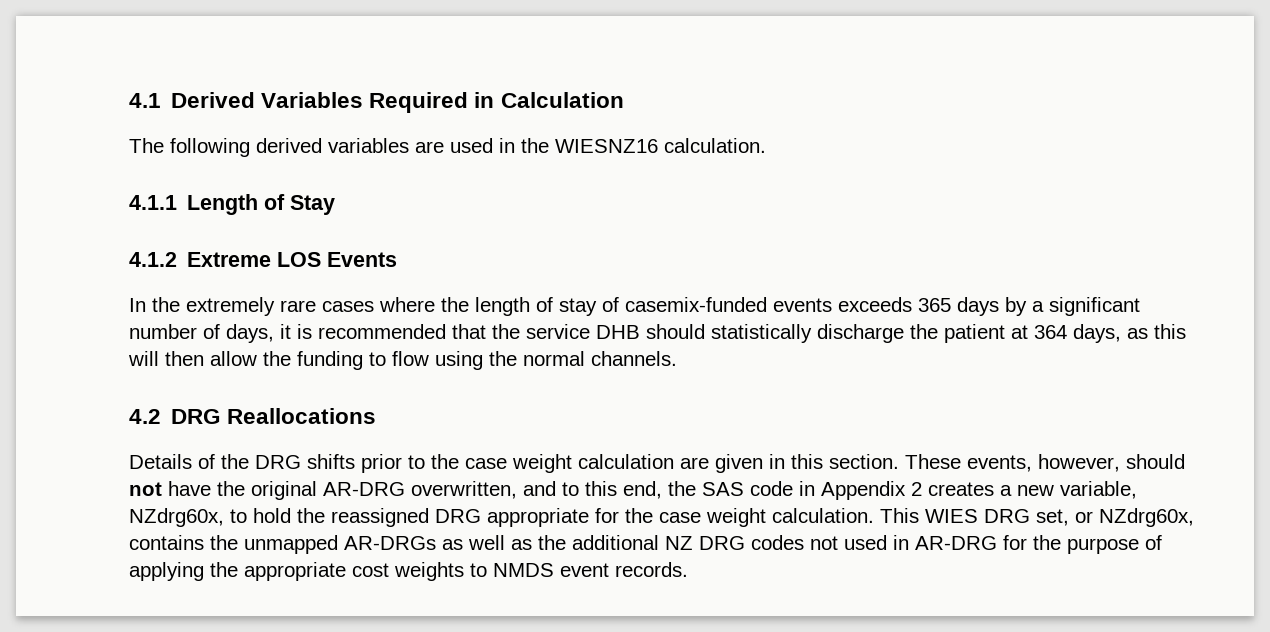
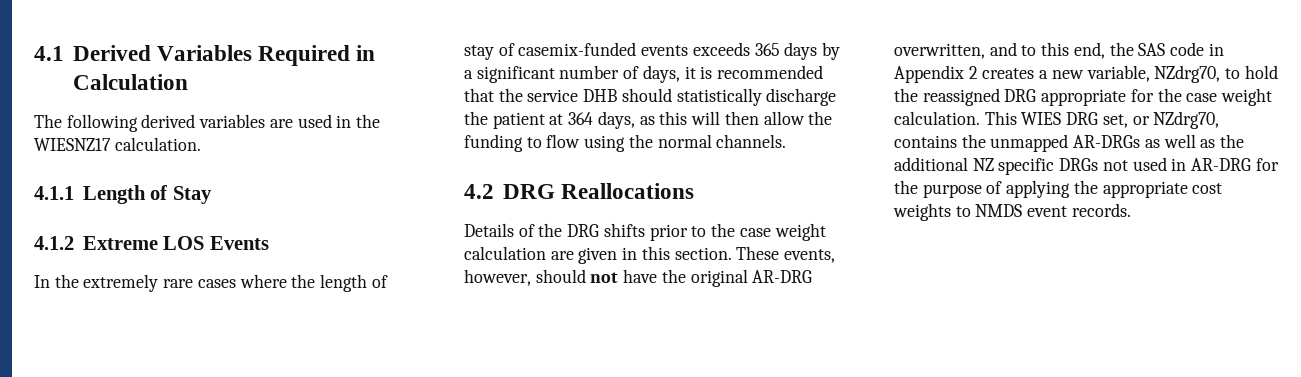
[555,139,658,153] WIESNZ16 -> [34,138,111,151] WIESNZ17
[129,508,224,527] NZdrg60x, -> [1154,65,1221,83] NZdrg70,
[1099,508,1194,527] NZdrg60x, -> [1153,111,1220,129] NZdrg70,
[699,535,804,550] DRG codes -> [998,158,1099,175] specific DRGs

